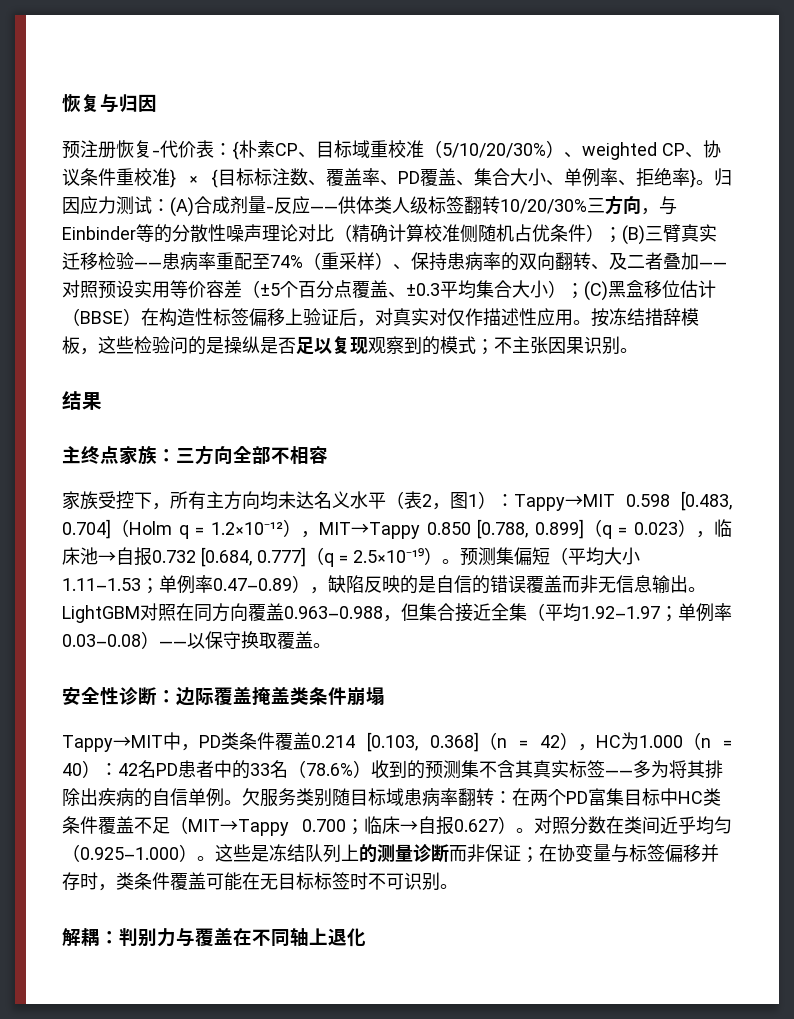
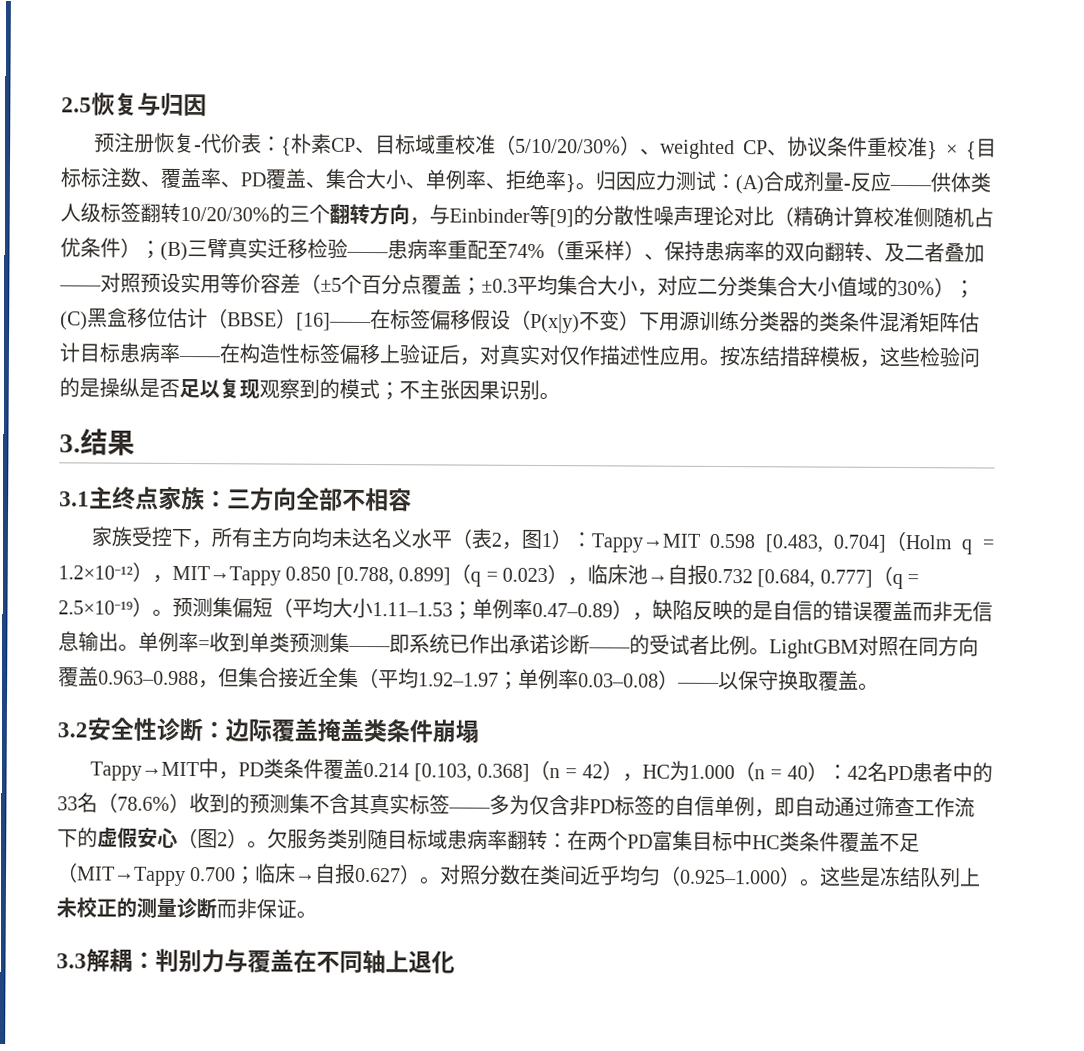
(62, 103) none -> [61,97,92,113] 2.5
[587,198,605,213] 三 -> [269,203,370,225] 的三个翻转
(154, 233) none -> [549,209,574,228] [9]
[388,292,406,298] 、 -> [461,277,482,296] ；
(548, 289) none -> [637,275,935,297] ，对应二分类集合大小值域的30%
(141, 317) none -> [296,309,980,334] [59,342,221,363] [16]——在标签偏移假设（P(x|y)不变）下用源训练分类器的类条件混淆矩阵估计目标患病率——
(638, 350) none -> [59,434,81,453] 3.
(102, 401) none -> [59,491,90,507] 3.1
(706, 589) none -> [138,631,770,656] 单例率=收到单类预测集——即系统已作出承诺诊断——的受试者比例。
(331, 645) none -> [57,722,88,738] 3.2
[669,760,723,779] [62,788,224,807] 将其排除出疾病的自信单例 -> [529,794,975,818] [57,827,248,849] 仅含非PD标签的自信单例，即自动通过筛查工作流下的虚假安心（图2）
(359, 852) none -> [56,897,117,918] 未校正
[521,844,719,863] [62,872,458,891] ；在协变量与标签偏移并存时，类条件覆盖可能在无目标标签时不可识别。 // -> [296,910,317,919] [56,953,87,969] 。 // 3.3

